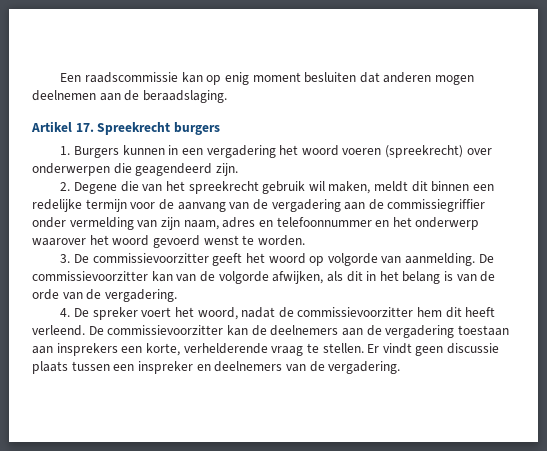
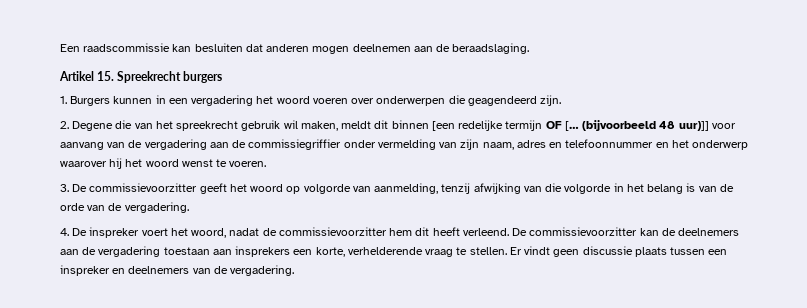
[206,72,301,85] op enig moment -> (192, 48) none
[75,123,94,132] 17. -> [97,71,115,81] 15.
[385,145,464,158] (spreekrecht) -> (348, 101) none
[473,184,495,191] een -> [431,121,455,131] [een
[130,199,174,210] voor de -> [545,120,736,131] OF [… (bijvoorbeeld 48 uur)]] voor
[89,235,200,248] het woord gevoerd -> [109,158,179,169] hij het woord
[257,235,305,246] worden. -> [229,161,267,167] voeren.
[405,253,494,266] [32,271,363,284] aanmelding. De commissievoorzitter kan van de volgorde afwijken, als dit -> [374,183,612,194] aanmelding, tenzij afwijking van die volgorde
[92,307,138,320] spreker -> [89,227,140,238] inspreker

